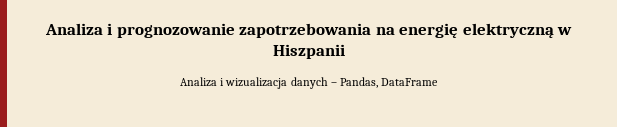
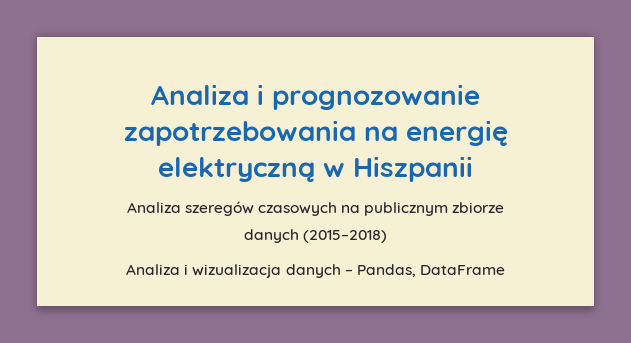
(345, 51) none -> [126,201,505,216] [243,229,388,243] // Analiza szeregów czasowych na publicznym zbiorze danych (2015–2018)

